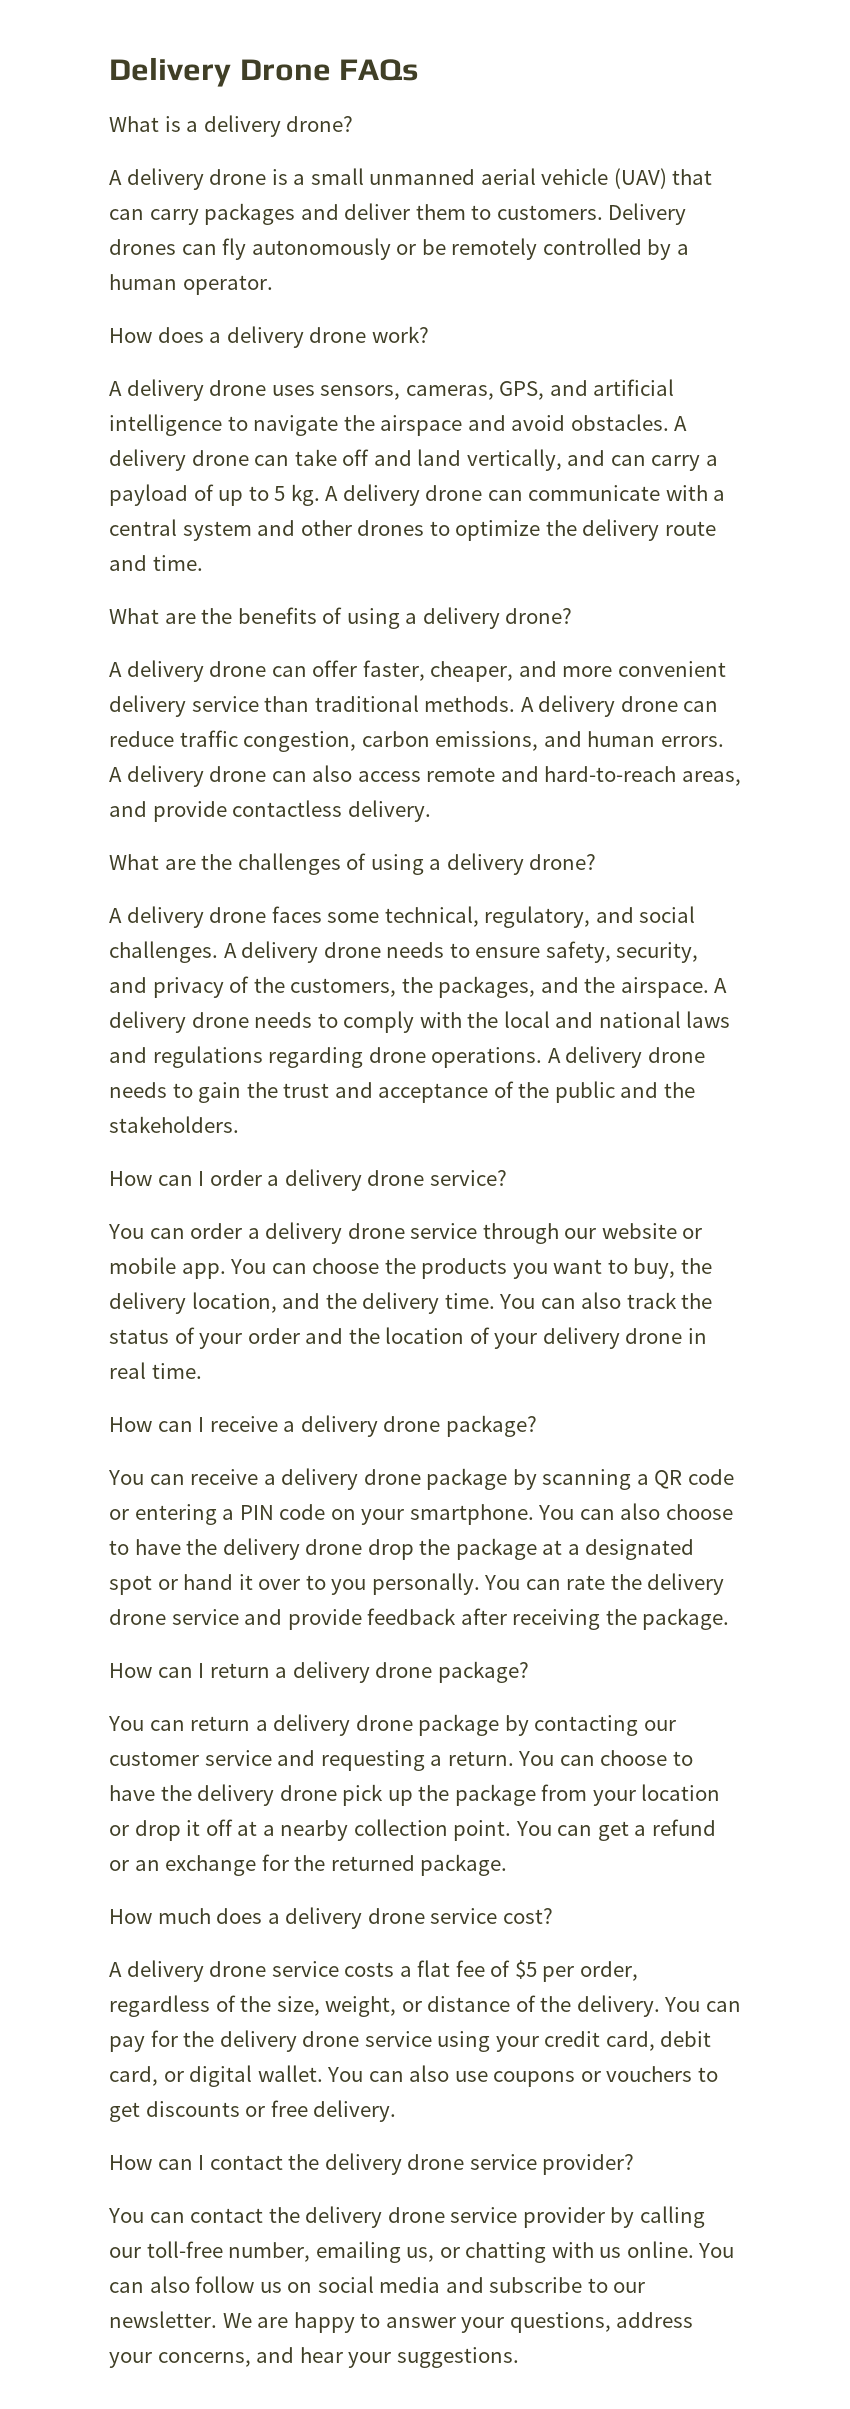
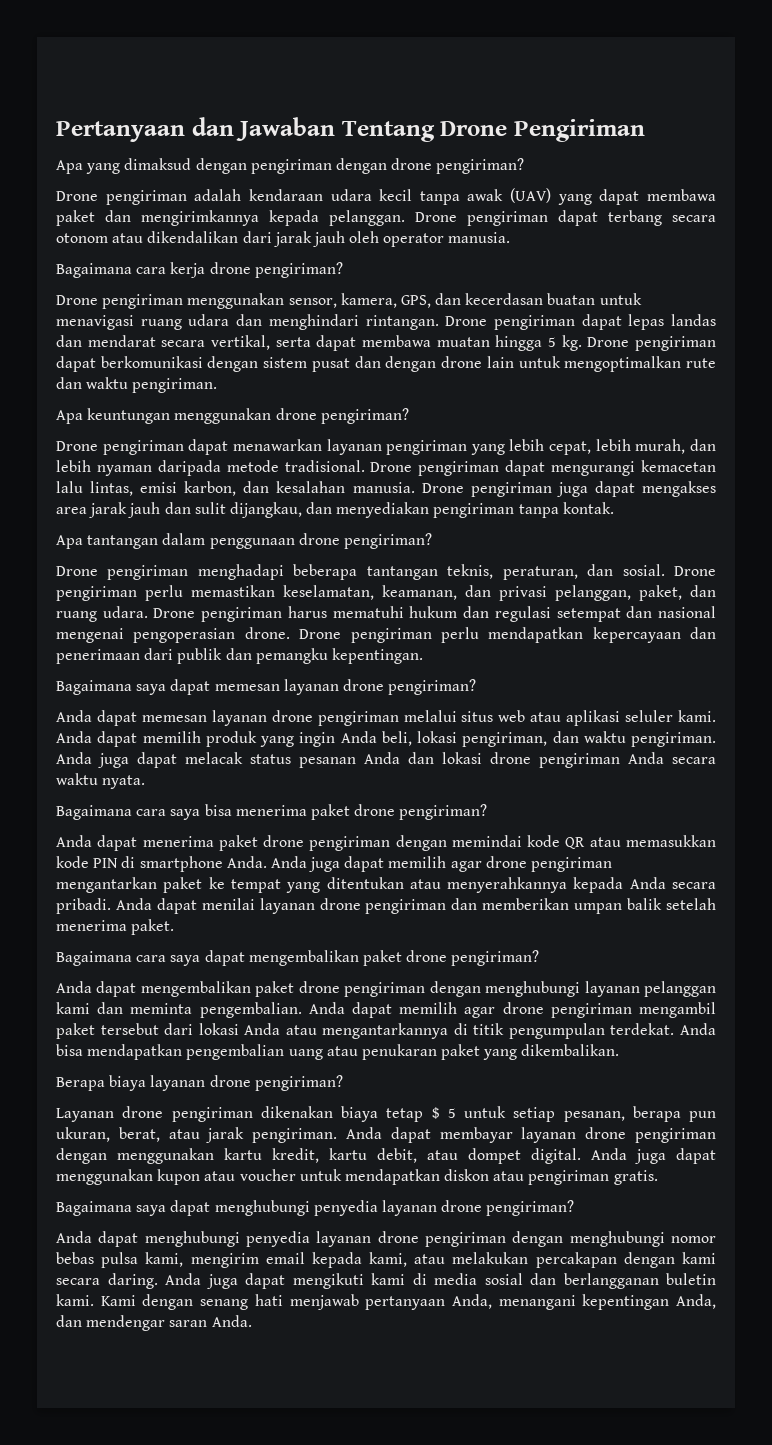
[109,57,420,87] [109,115,354,137] [109,168,713,190] [109,203,687,225] [109,238,689,260] [109,274,273,295] [109,326,429,348] [109,379,675,401] [109,414,688,436] [109,449,718,471] [109,484,726,506] [109,519,716,541] [109,555,203,571] [109,607,573,629] [109,660,726,682] [109,695,719,717] [109,730,724,752] [109,765,741,787] [109,800,431,822] [109,853,597,875] [109,906,696,928] [109,941,699,963] [109,976,728,998] [109,1011,731,1033] [109,1046,705,1068] [109,1081,695,1103] [109,1116,239,1133] [109,1169,507,1191] [108,1222,703,1244] [109,1257,712,1279] [109,1292,713,1314] [109,1327,707,1349] [109,1362,202,1379] [109,1415,537,1437] [108,1468,734,1490] [109,1503,733,1525] [109,1538,695,1560] [109,1573,725,1595] [109,1608,730,1630] [109,1661,529,1683] [108,1714,676,1736] [109,1750,693,1771] [109,1784,721,1806] [109,1819,716,1841] [109,1854,508,1876] [109,1907,553,1929] [109,1960,638,1982] [109,1995,741,2017] [109,2030,712,2052] [109,2065,718,2087] [109,2100,397,2122] [109,2153,635,2175] [108,2206,705,2228] [109,2241,735,2263] [109,2276,646,2293] [109,2311,694,2333] [109,2347,519,2368] Delivery Drone FAQs // What is a delivery drone? // A delivery drone is a small unmanned aerial vehicle (UAV) that can carry packages and deliver them to customers. Delivery drones can fly autonomously or be remotely controlled by a human operator. // How does a delivery drone work? // A delivery drone uses sensors, cameras, GPS, and artificial intelligence to navigate the airspace and avoid obstacles. A delivery drone can take off and land vertically, and can carry a payload of up to 5 kg. A delivery drone can communicate with a central system and other drones to optimize the delivery route and time. // What are the benefits of using a delivery drone? // A delivery drone can offer faster, cheaper, and more convenient delivery service than traditional methods. A delivery drone can reduce traffic congestion, carbon emissions, and human errors. A delivery drone can also access remote and hard-to-reach areas, and provide contactless delivery. // What are the challenges of using a delivery drone? // A delivery drone faces some technical, regulatory, and social challenges. A delivery drone needs to ensure safety, security, and privacy of the customers, the packages, and the airspace. A delivery drone needs to comply with the local and national laws and regulations regarding drone operations. A delivery drone needs to gain the trust and acceptance of the public and the stakeholders. // How can I order a delivery drone service? // You can order a delivery drone service through our website or mobile app. You can choose the products you want to buy, the delivery location, and the delivery time. You can also track the status of your order and the location of your delivery drone in real time. // How can I receive a delivery drone package? // You can receive a delivery drone package by scanning a QR code or entering a PIN code on your smartphone. You can also choose to have the delivery drone drop the package at a designated spot or hand it over to you personally. You can rate the delivery drone service and provide feedback after receiving the package. // How can I return a delivery drone package? // You can return a delivery drone package by contacting our customer service and requesting a return. You can choose to have the delivery drone pick up the package from your location or drop it off at a nearby collection point. You can get a refund or an exchange for the returned package. // How much does a delivery drone service cost? // A delivery drone service costs a flat fee of $5 per order, regardless of the size, weight, or distance of the delivery. You can pay for the delivery drone service using your credit card, debit card, or digital wallet. You can also use coupons or vouchers to get discounts or free delivery. // How can I contact the delivery drone service provider? // You can contact the delivery drone service provider by calling our toll-free number, emailing us, or chatting with us online. You can also follow us on social media and subscribe to our newsletter. We are happy to answer your questions, address your concerns, and hear your suggestions. -> [56,117,646,142] [56,158,525,174] [56,188,716,205] [56,210,716,226] [56,231,511,247] [56,262,343,278] [56,293,642,309] [56,314,716,330] [56,335,716,351] [56,356,717,372] [56,377,218,393] [56,408,409,424] [56,439,716,455] [56,460,717,476] [56,481,716,497] [56,502,614,518] [56,533,432,549] [56,564,717,580] [56,585,716,601] [56,606,717,622] [56,627,716,643] [56,648,423,664] [56,679,477,695] [56,710,716,726] [56,731,716,747] [56,752,716,768] [56,773,146,789] [56,804,488,820] [56,835,716,851] [56,856,613,872] [56,877,716,893] [56,898,716,914] [56,919,175,935] [56,950,540,966] [56,981,717,997] [56,1002,716,1018] [56,1023,716,1039] [56,1044,620,1060] [56,1075,343,1091] [56,1106,716,1122] [56,1127,716,1143] [56,1148,716,1164] [56,1169,658,1185] [56,1200,575,1216] [56,1231,716,1247] [56,1252,716,1268] [56,1273,716,1289] [56,1294,716,1310] [56,1315,252,1331] Pertanyaan dan Jawaban Tentang Drone Pengiriman // Apa yang dimaksud dengan pengiriman dengan drone pengiriman? // Drone pengiriman adalah kendaraan udara kecil tanpa awak (UAV) yang dapat membawa paket dan mengirimkannya kepada pelanggan. Drone pengiriman dapat terbang secara otonom atau dikendalikan dari jarak jauh oleh operator manusia. // Bagaimana cara kerja drone pengiriman? // Drone pengiriman menggunakan sensor, kamera, GPS, dan kecerdasan buatan untuk menavigasi ruang udara dan menghindari rintangan. Drone pengiriman dapat lepas landas dan mendarat secara vertikal, serta dapat membawa muatan hingga 5 kg. Drone pengiriman dapat berkomunikasi dengan sistem pusat dan dengan drone lain untuk mengoptimalkan rute dan waktu pengiriman. // Apa keuntungan menggunakan drone pengiriman? // Drone pengiriman dapat menawarkan layanan pengiriman yang lebih cepat, lebih murah, dan lebih nyaman daripada metode tradisional. Drone pengiriman dapat mengurangi kemacetan lalu lintas, emisi karbon, dan kesalahan manusia. Drone pengiriman juga dapat mengakses area jarak jauh dan sulit dijangkau, dan menyediakan pengiriman tanpa kontak. // Apa tantangan dalam penggunaan drone pengiriman? // Drone pengiriman menghadapi beberapa tantangan teknis, peraturan, dan sosial. Drone pengiriman perlu memastikan keselamatan, keamanan, dan privasi pelanggan, paket, dan ruang udara. Drone pengiriman harus mematuhi hukum dan regulasi setempat dan nasional mengenai pengoperasian drone. Drone pengiriman perlu mendapatkan kepercayaan dan penerimaan dari publik dan pemangku kepentingan. // Bagaimana saya dapat memesan layanan drone pengiriman? // Anda dapat memesan layanan drone pengiriman melalui situs web atau aplikasi seluler kami. Anda dapat memilih produk yang ingin Anda beli, lokasi pengiriman, dan waktu pengiriman. Anda juga dapat melacak status pesanan Anda dan lokasi drone pengiriman Anda secara waktu nyata. // Bagaimana cara saya bisa menerima paket drone pengiriman? // Anda dapat menerima paket drone pengiriman dengan memindai kode QR atau memasukkan kode PIN di smartphone Anda. Anda juga dapat memilih agar drone pengiriman mengantarkan paket ke tempat yang ditentukan atau menyerahkannya kepada Anda secara pribadi. Anda dapat menilai layanan drone pengiriman dan memberikan umpan balik setelah menerima paket. // Bagaimana cara saya dapat mengembalikan paket drone pengiriman? // Anda dapat mengembalikan paket drone pengiriman dengan menghubungi layanan pelanggan kami dan meminta pengembalian. Anda dapat memilih agar drone pengiriman mengambil paket tersebut dari lokasi Anda atau mengantarkannya di titik pengumpulan terdekat. Anda bisa mendapatkan pengembalian uang atau penukaran paket yang dikembalikan. // Berapa biaya layanan drone pengiriman? // Layanan drone pengiriman dikenakan biaya tetap $ 5 untuk setiap pesanan, berapa pun ukuran, berat, atau jarak pengiriman. Anda dapat membayar layanan drone pengiriman dengan menggunakan kartu kredit, kartu debit, atau dompet digital. Anda juga dapat menggunakan kupon atau voucher untuk mendapatkan diskon atau pengiriman gratis. // Bagaimana saya dapat menghubungi penyedia layanan drone pengiriman? // Anda dapat menghubungi penyedia layanan drone pengiriman dengan menghubungi nomor bebas pulsa kami, mengirim email kepada kami, atau melakukan percakapan dengan kami secara daring. Anda juga dapat mengikuti kami di media sosial dan berlangganan buletin kami. Kami dengan senang hati menjawab pertanyaan Anda, menangani kepentingan Anda, dan mendengar saran Anda.

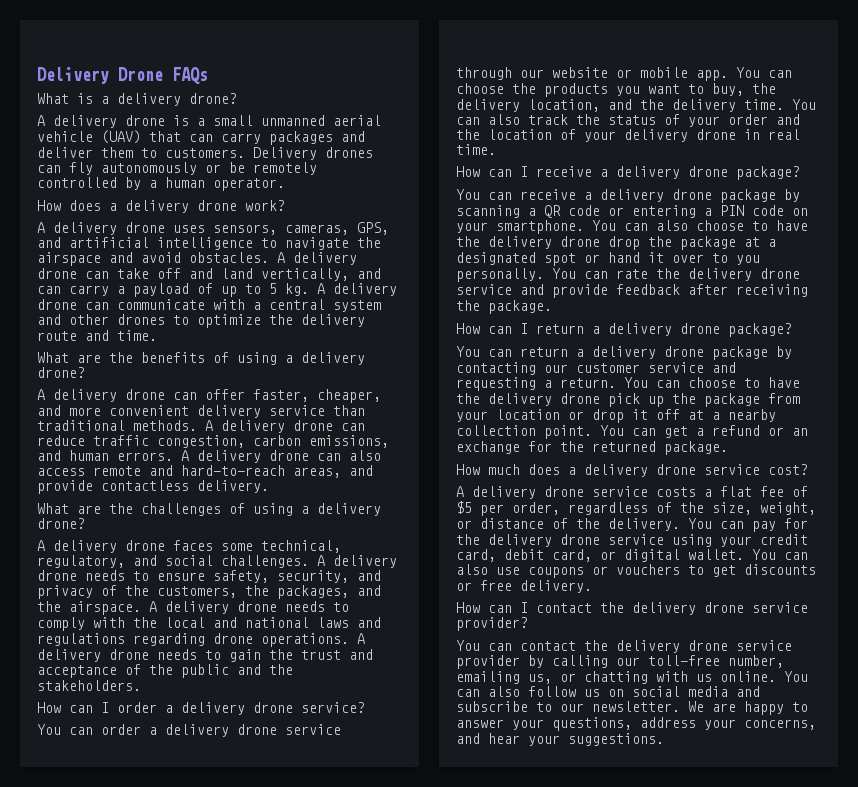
[56,117,646,142] [56,158,525,174] [56,188,716,205] [56,210,716,226] [56,231,511,247] [56,262,343,278] [56,293,642,309] [56,314,716,330] [56,335,716,351] [56,356,717,372] [56,377,218,393] [56,408,409,424] [56,439,716,455] [56,460,717,476] [56,481,716,497] [56,502,614,518] [56,533,432,549] [56,564,717,580] [56,585,716,601] [56,606,717,622] [56,627,716,643] [56,648,423,664] [56,679,477,695] [56,710,716,726] [56,731,716,747] [56,752,716,768] [56,773,146,789] [56,804,488,820] [56,835,716,851] [56,856,613,872] [56,877,716,893] [56,898,716,914] [56,919,175,935] [56,950,540,966] [56,981,717,997] [56,1002,716,1018] [56,1023,716,1039] [56,1044,620,1060] [56,1075,343,1091] [56,1106,716,1122] [56,1127,716,1143] [56,1148,716,1164] [56,1169,658,1185] [56,1200,575,1216] [56,1231,716,1247] [56,1252,716,1268] [56,1273,716,1289] [56,1294,716,1310] [56,1315,252,1331] Pertanyaan dan Jawaban Tentang Drone Pengiriman // Apa yang dimaksud dengan pengiriman dengan drone pengiriman? // Drone pengiriman adalah kendaraan udara kecil tanpa awak (UAV) yang dapat membawa paket dan mengirimkannya kepada pelanggan. Drone pengiriman dapat terbang secara otonom atau dikendalikan dari jarak jauh oleh operator manusia. // Bagaimana cara kerja drone pengiriman? // Drone pengiriman menggunakan sensor, kamera, GPS, dan kecerdasan buatan untuk menavigasi ruang udara dan menghindari rintangan. Drone pengiriman dapat lepas landas dan mendarat secara vertikal, serta dapat membawa muatan hingga 5 kg. Drone pengiriman dapat berkomunikasi dengan sistem pusat dan dengan drone lain untuk mengoptimalkan rute dan waktu pengiriman. // Apa keuntungan menggunakan drone pengiriman? // Drone pengiriman dapat menawarkan layanan pengiriman yang lebih cepat, lebih murah, dan lebih nyaman daripada metode tradisional. Drone pengiriman dapat mengurangi kemacetan lalu lintas, emisi karbon, dan kesalahan manusia. Drone pengiriman juga dapat mengakses area jarak jauh dan sulit dijangkau, dan menyediakan pengiriman tanpa kontak. // Apa tantangan dalam penggunaan drone pengiriman? // Drone pengiriman menghadapi beberapa tantangan teknis, peraturan, dan sosial. Drone pengiriman perlu memastikan keselamatan, keamanan, dan privasi pelanggan, paket, dan ruang udara. Drone pengiriman harus mematuhi hukum dan regulasi setempat dan nasional mengenai pengoperasian drone. Drone pengiriman perlu mendapatkan kepercayaan dan penerimaan dari publik dan pemangku kepentingan. // Bagaimana saya dapat memesan layanan drone pengiriman? // Anda dapat memesan layanan drone pengiriman melalui situs web atau aplikasi seluler kami. Anda dapat memilih produk yang ingin Anda beli, lokasi pengiriman, dan waktu pengiriman. Anda juga dapat melacak status pesanan Anda dan lokasi drone pengiriman Anda secara waktu nyata. // Bagaimana cara saya bisa menerima paket drone pengiriman? // Anda dapat menerima paket drone pengiriman dengan memindai kode QR atau memasukkan kode PIN di smartphone Anda. Anda juga dapat memilih agar drone pengiriman mengantarkan paket ke tempat yang ditentukan atau menyerahkannya kepada Anda secara pribadi. Anda dapat menilai layanan drone pengiriman dan memberikan umpan balik setelah menerima paket. // Bagaimana cara saya dapat mengembalikan paket drone pengiriman? // Anda dapat mengembalikan paket drone pengiriman dengan menghubungi layanan pelanggan kami dan meminta pengembalian. Anda dapat memilih agar drone pengiriman mengambil paket tersebut dari lokasi Anda atau mengantarkannya di titik pengumpulan terdekat. Anda bisa mendapatkan pengembalian uang atau penukaran paket yang dikembalikan. // Berapa biaya layanan drone pengiriman? // Layanan drone pengiriman dikenakan biaya tetap $ 5 untuk setiap pesanan, berapa pun ukuran, berat, atau jarak pengiriman. Anda dapat membayar layanan drone pengiriman dengan menggunakan kartu kredit, kartu debit, atau dompet digital. Anda juga dapat menggunakan kupon atau voucher untuk mendapatkan diskon atau pengiriman gratis. // Bagaimana saya dapat menghubungi penyedia layanan drone pengiriman? // Anda dapat menghubungi penyedia layanan drone pengiriman dengan menghubungi nomor bebas pulsa kami, mengirim email kepada kami, atau melakukan percakapan dengan kami secara daring. Anda juga dapat mengikuti kami di media sosial dan berlangganan buletin kami. Kami dengan senang hati menjawab pertanyaan Anda, menangani kepentingan Anda, dan mendengar saran Anda. -> [37,67,208,84] [37,93,237,106] [37,115,381,128] [37,130,365,145] [37,147,373,160] [37,162,317,175] [37,177,285,191] [37,200,285,213] [37,222,389,235] [37,237,381,250] [37,252,357,266] [37,268,381,281] [37,283,397,297] [37,299,381,312] [37,314,365,328] [37,330,157,341] [37,352,365,365] [37,367,85,378] [37,389,381,403] [37,405,365,418] [37,420,365,433] [37,435,389,448] [37,450,381,463] [37,465,373,478] [37,480,269,494] [37,503,381,516] [37,518,85,529] [37,540,341,553] [37,555,397,568] [37,570,381,583] [37,585,381,599] [37,601,349,615] [37,617,381,631] [37,633,365,647] [37,649,373,662] [37,664,293,678] [37,680,141,691] [37,702,365,715] [37,724,341,737] [456,67,792,81] [456,83,776,97] [456,99,816,112] [456,114,800,127] [456,129,800,142] [456,144,496,155] [456,166,800,180] [456,189,800,203] [456,205,808,218] [456,220,808,234] [456,236,776,250] [456,252,760,266] [456,268,800,282] [456,284,808,298] [456,300,552,314] [456,323,792,337] [456,346,792,360] [456,362,736,375] [456,377,800,391] [456,393,800,407] [456,409,776,423] [456,425,808,439] [456,441,728,455] [456,464,808,477] [456,486,808,499] [456,501,816,516] [456,518,808,532] [456,534,808,547] [456,549,808,562] [456,564,816,578] [456,580,592,593] [456,602,808,615] [456,617,528,631] [456,640,792,653] [456,655,784,669] [456,671,808,684] [456,686,760,697] [456,701,808,715] [456,717,816,731] [456,733,664,746] Delivery Drone FAQs // What is a delivery drone? // A delivery drone is a small unmanned aerial vehicle (UAV) that can carry packages and deliver them to customers. Delivery drones can fly autonomously or be remotely controlled by a human operator. // How does a delivery drone work? // A delivery drone uses sensors, cameras, GPS, and artificial intelligence to navigate the airspace and avoid obstacles. A delivery drone can take off and land vertically, and can carry a payload of up to 5 kg. A delivery drone can communicate with a central system and other drones to optimize the delivery route and time. // What are the benefits of using a delivery drone? // A delivery drone can offer faster, cheaper, and more convenient delivery service than traditional methods. A delivery drone can reduce traffic congestion, carbon emissions, and human errors. A delivery drone can also access remote and hard-to-reach areas, and provide contactless delivery. // What are the challenges of using a delivery drone? // A delivery drone faces some technical, regulatory, and social challenges. A delivery drone needs to ensure safety, security, and privacy of the customers, the packages, and the airspace. A delivery drone needs to comply with the local and national laws and regulations regarding drone operations. A delivery drone needs to gain the trust and acceptance of the public and the stakeholders. // How can I order a delivery drone service? // You can order a delivery drone service through our website or mobile app. You can choose the products you want to buy, the delivery location, and the delivery time. You can also track the status of your order and the location of your delivery drone in real time. // How can I receive a delivery drone package? // You can receive a delivery drone package by scanning a QR code or entering a PIN code on your smartphone. You can also choose to have the delivery drone drop the package at a designated spot or hand it over to you personally. You can rate the delivery drone service and provide feedback after receiving the package. // How can I return a delivery drone package? // You can return a delivery drone package by contacting our customer service and requesting a return. You can choose to have the delivery drone pick up the package from your location or drop it off at a nearby collection point. You can get a refund or an exchange for the returned package. // How much does a delivery drone service cost? // A delivery drone service costs a flat fee of $5 per order, regardless of the size, weight, or distance of the delivery. You can pay for the delivery drone service using your credit card, debit card, or digital wallet. You can also use coupons or vouchers to get discounts or free delivery. // How can I contact the delivery drone service provider? // You can contact the delivery drone service provider by calling our toll-free number, emailing us, or chatting with us online. You can also follow us on social media and subscribe to our newsletter. We are happy to answer your questions, address your concerns, and hear your suggestions.

